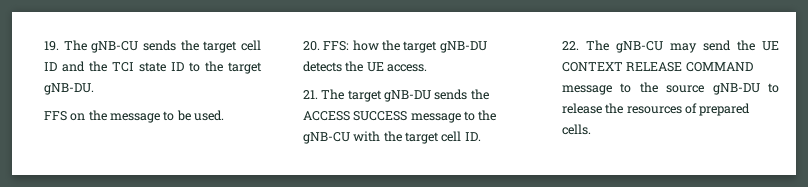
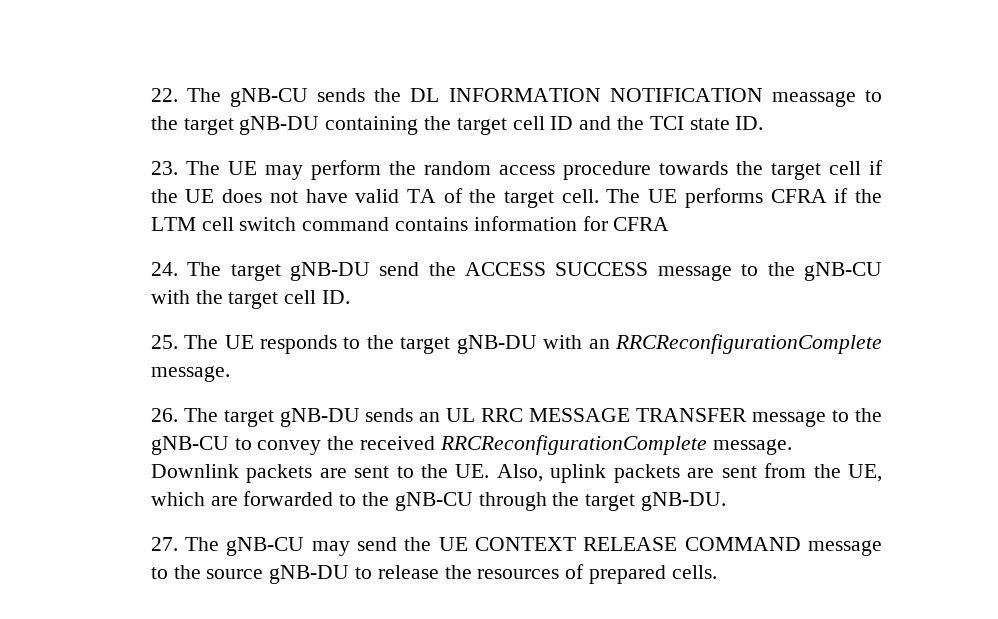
[43,41,59,51] 19. -> [150,88,178,102] 22.
(199, 45) none -> [410,88,882,107] [150,116,451,135] DL INFORMATION NOTIFICATION meassage to the target gNB-DU containing the
[170,61,262,74] [43,83,94,95] [43,110,225,123] [302,40,487,53] [302,61,428,72] [302,89,468,102] ID to the target gNB-DU. // FFS on the message to be used. // 20. FFS: how the target gNB-DU detects the UE access. // 21. The target gNB-DU sends -> [735,116,764,130] [150,160,884,180] [150,188,883,208] [150,216,670,231] [150,262,420,281] ID. // 23. The UE may perform the random access procedure towards the target cell if the UE does not have valid TA of the target cell. The UE performs CFRA if the LTM cell switch command contains information for CFRA // 24. The target gNB-DU send
[561,41,579,50] 22. -> [150,334,882,354] [150,366,230,382] [150,408,882,427] [150,435,792,455] [150,463,883,483] [150,491,726,511] [150,537,178,551] 25. The UE responds to the target gNB-DU with an RRCReconfigurationComplete message. // 26. The target gNB-DU sends an UL RRC MESSAGE TRANSFER message to the gNB-CU to convey the received RRCReconfigurationComplete message. Downlink packets are sent to the UE. Also, uplink packets are sent from the UE, which are forwarded to the gNB-CU through the target gNB-DU. // 27.

